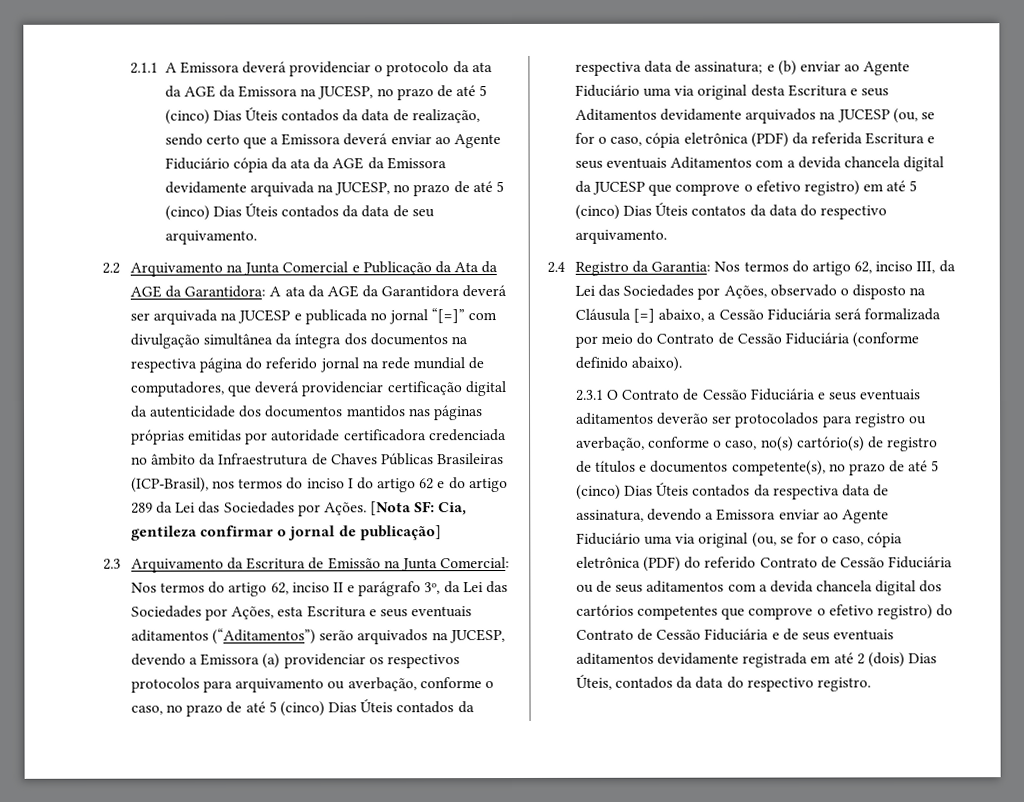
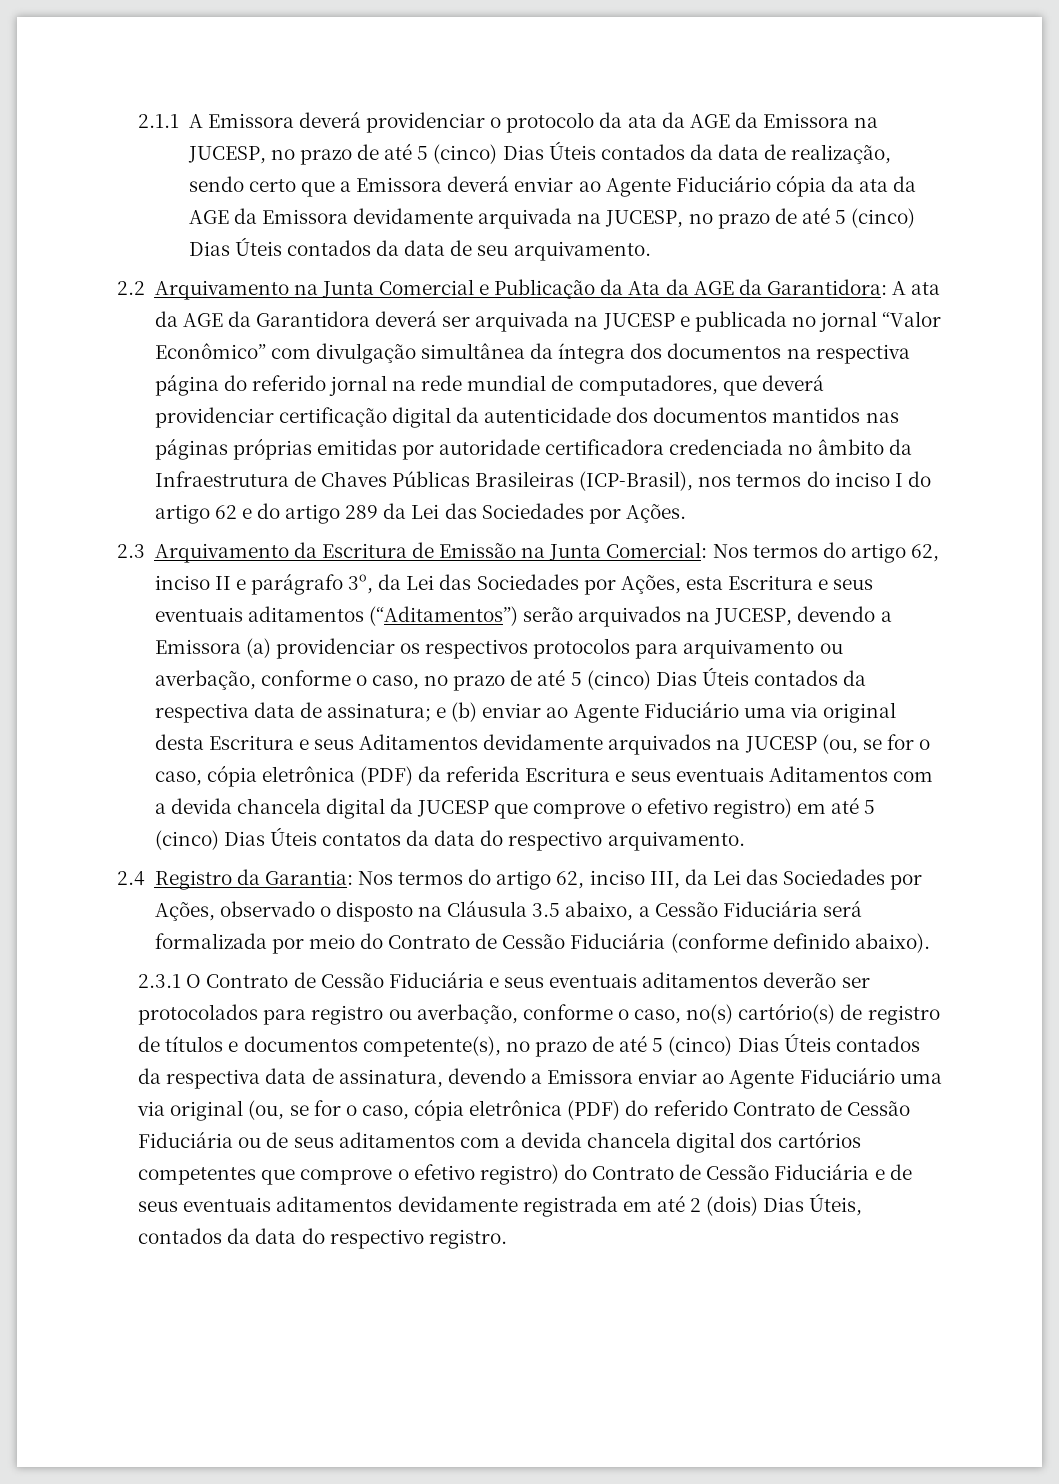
[431,308,466,324] “[=]” -> [882,311,942,327] [154,343,266,359] “Valor Econômico”
[370,501,468,516] [130,525,442,541] [Nota SF: Cia, gentileza confirmar o jornal de publicação] -> (686, 513) none
[632,308,655,323] [=] -> [532,903,561,917] 3.5

